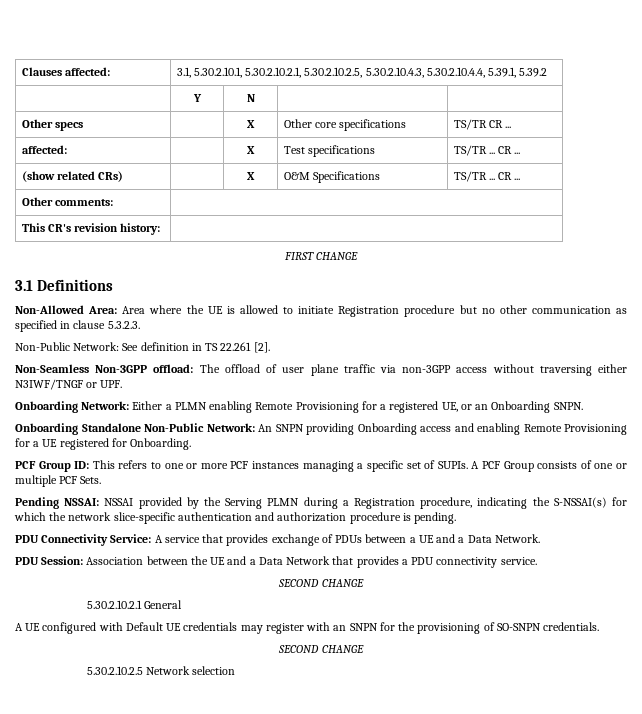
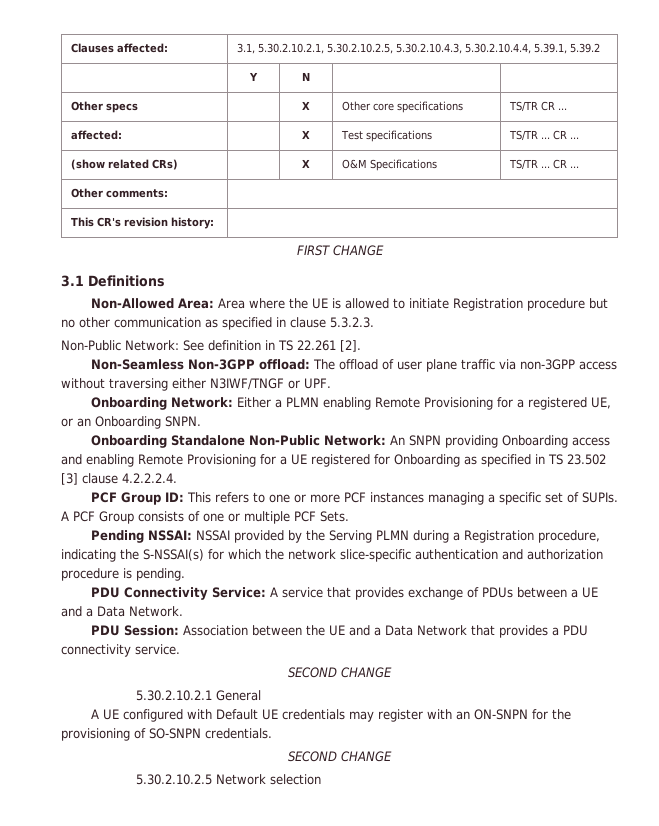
[193,67,242,78] 5.30.2.10.1, -> (255, 48) none
[130,438,192,450] Onboarding. -> [394,454,606,467] [61,473,177,485] Onboarding as specified in TS 23.502 [3] clause 4.2.2.2.4.
[349,623,378,631] SNPN -> [473,709,528,720] ON-SNPN

